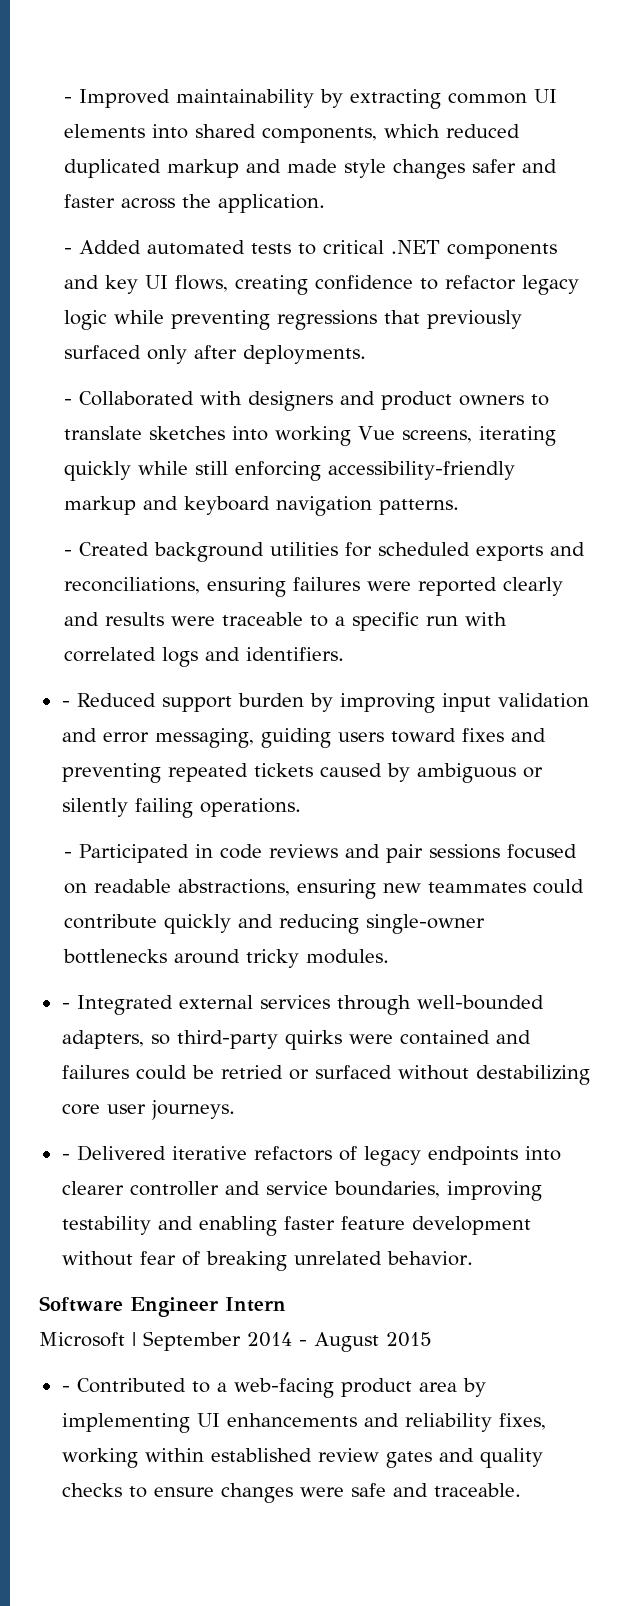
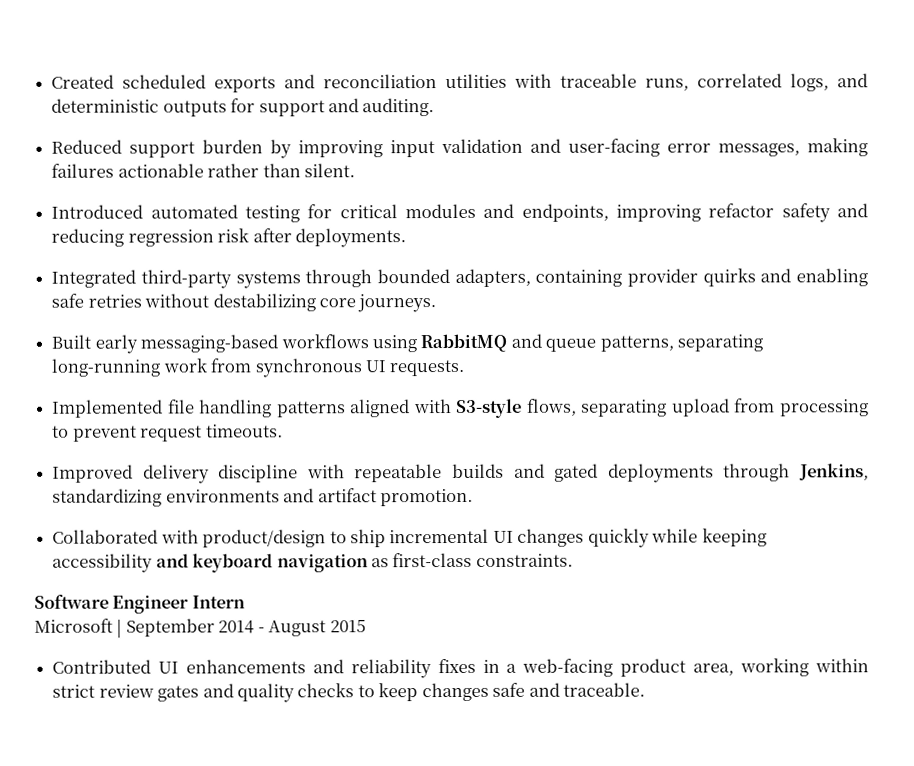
[64,89,558,109] [64,124,521,143] [64,159,558,179] [64,194,326,213] [64,240,558,259] [64,275,580,295] [64,310,523,330] [64,345,367,364] [64,391,550,411] [64,426,557,446] [64,461,516,481] [64,496,460,516] [64,542,586,562] [64,577,564,597] [64,612,508,631] [64,647,345,667] [61,701,70,707] - Improved maintainability by extracting common UI elements into shared components, which reduced duplicated markup and made style changes safer and faster across the application. // - Added automated tests to critical .NET components and key UI flows, creating confidence to refactor legacy logic while preventing regressions that previously surfaced only after deployments. // - Collaborated with designers and product owners to translate sketches into working Vue screens, iterating quickly while still enforcing accessibility-friendly markup and keyboard navigation patterns. // - Created background utilities for scheduled exports and reconciliations, ensuring failures were reported clearly and results were traceable to a specific run with correlated logs and identifiers. // - -> [51,73,869,93] [51,98,435,117] Created scheduled exports and reconciliation utilities with traceable runs, correlated logs, and deterministic outputs for support and auditing. //
[102,728,546,748] [61,763,543,783] [61,798,301,818] [64,844,578,863] [64,879,585,899] [64,914,486,934] [63,949,390,968] [61,995,544,1015] [61,1030,531,1050] [61,1065,392,1080] error messaging, guiding users toward fixes and preventing repeated tickets caused by ambiguous or silently failing operations. // - Participated in code reviews and pair sessions focused on readable abstractions, ensuring new teammates could contribute quickly and reducing single-owner bottlenecks around tricky modules. // - Integrated external services through well-bounded adapters, so third-party quirks were contained and failures could be retried or surfaced -> [568,138,869,157] [51,163,355,178] [51,203,869,223] [51,228,406,248] [51,268,869,289] [51,293,142,308] user-facing error messages, making failures actionable rather than silent. // Introduced automated testing for critical modules and endpoints, improving refactor safety and reducing regression risk after deployments. // Integrated third-party systems through bounded adapters, containing provider quirks and enabling safe retries
[106,1104,146,1114] user -> (356, 303) none
[61,1145,561,1166] [61,1181,542,1201] [61,1216,531,1236] [61,1251,473,1271] - Delivered iterative refactors of legacy endpoints into clearer controller and service boundaries, improving testability and enabling faster feature development without fear of breaking unrelated behavior. -> [51,333,764,354] [51,358,465,378] [52,398,869,419] [52,424,283,442] [52,463,870,484] [52,488,473,507] [52,528,767,548] [52,552,573,573] Built early messaging-based workflows using RabbitMQ and queue patterns, separating long-running work from synchronous UI requests. // Implemented file handling patterns aligned with S3-style flows, separating upload from processing to prevent request timeouts. // Improved delivery discipline with repeatable builds and gated deployments through Jenkins, standardizing environments and artifact promotion. // Collaborated with product/design to ship incremental UI changes quickly while keeping accessibility and keyboard navigation as first-class constraints.
[61,1378,486,1398] [61,1413,546,1433] - Contributed to a web-facing product area by implementing UI enhancements and reliability fixes, -> [52,658,735,679] Contributed UI enhancements and reliability fixes in a web-facing product area,
[210,1448,312,1462] established -> [52,684,96,698] strict
[153,1483,344,1503] ensure changes were -> [378,682,489,702] keep changes

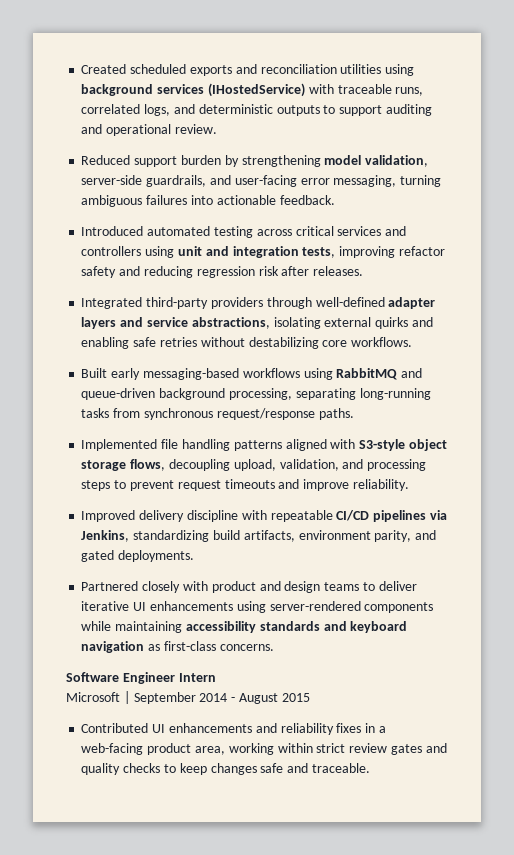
(508, 81) none -> [385,64,415,76] [81,83,305,97] using background services (IHostedService)
[230,98,435,117] [51,138,869,159] [51,163,355,178] [51,203,609,223] for support and auditing. // Reduced support burden by improving input validation and user-facing error messages, making failures actionable rather than silent. // Introduced automated testing for critical modules and endpoints, -> [323,104,432,116] [81,124,217,136] [81,155,429,167] [81,175,442,187] [81,195,335,207] [81,226,407,238] [81,246,336,258] to support auditing and operational review. // Reduced support burden by strengthening model validation, server-side guardrails, and user-facing error messaging, turning ambiguous failures into actionable feedback. // Introduced automated testing across critical services and controllers using unit and integration tests,
[294,228,406,248] deployments. -> [313,266,364,276] releases.
[235,268,698,289] systems through bounded adapters, containing provider -> [210,297,436,309] [81,317,372,329] providers through well-defined adapter layers and service abstractions, isolating external
[357,294,437,313] journeys. -> [351,337,413,347] workflows.
[545,335,674,352] queue patterns, -> [81,388,292,400] queue-driven background processing,
[162,358,207,373] work -> [81,408,110,418] tasks
[364,359,465,377] UI requests. -> [216,408,354,420] request/response paths.
[526,398,869,417] [52,424,283,442] flows, separating upload from processing to prevent request timeouts. -> [408,439,447,451] [81,459,427,471] [81,479,409,491] object storage flows, decoupling upload, validation, and processing steps to prevent request timeouts and improve reliability.
[452,463,870,483] [52,488,473,507] [52,528,767,548] [52,553,154,573] builds and gated deployments through Jenkins, standardizing environments and artifact promotion. // Collaborated with product/design to ship incremental UI changes quickly while keeping accessibility -> [336,510,447,522] [81,530,437,542] [81,550,195,562] [81,581,417,593] [81,601,434,613] [81,621,320,633] CI/CD pipelines via Jenkins, standardizing build artifacts, environment parity, and gated deployments. // Partnered closely with product and design teams to deliver iterative UI enhancements using server-rendered components while maintaining accessibility standards
[475,553,573,567] constraints. -> [219,644,274,651] concerns.

